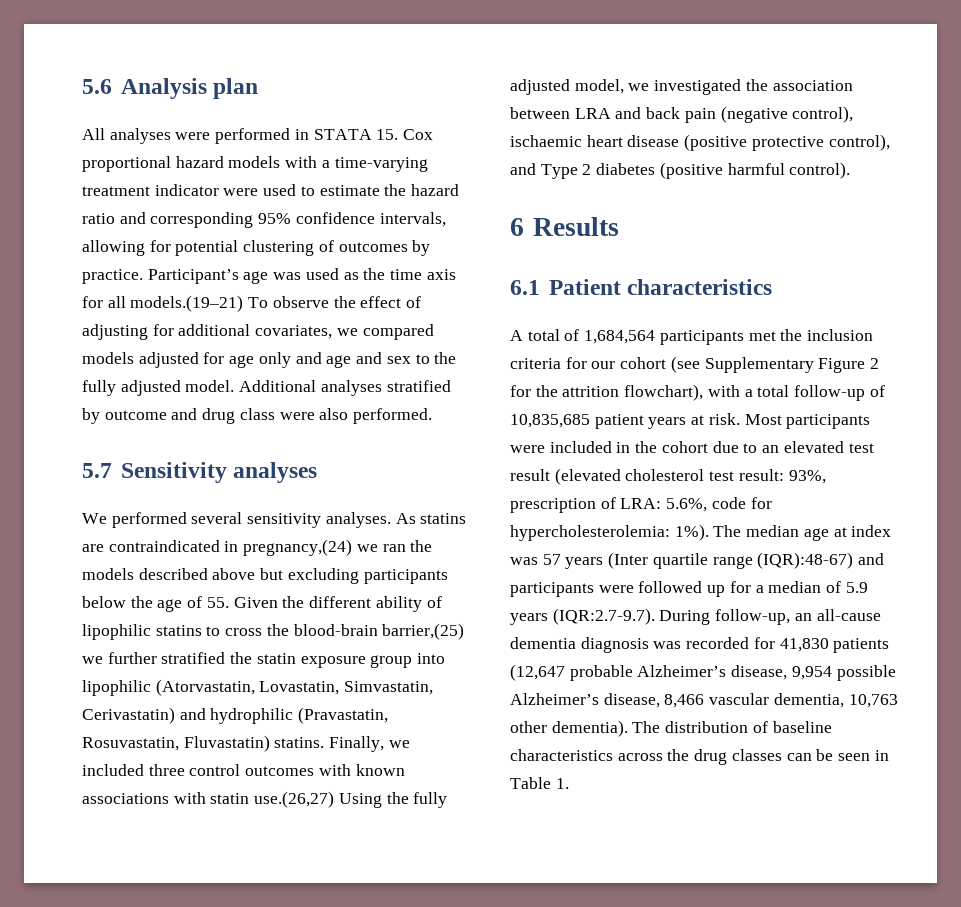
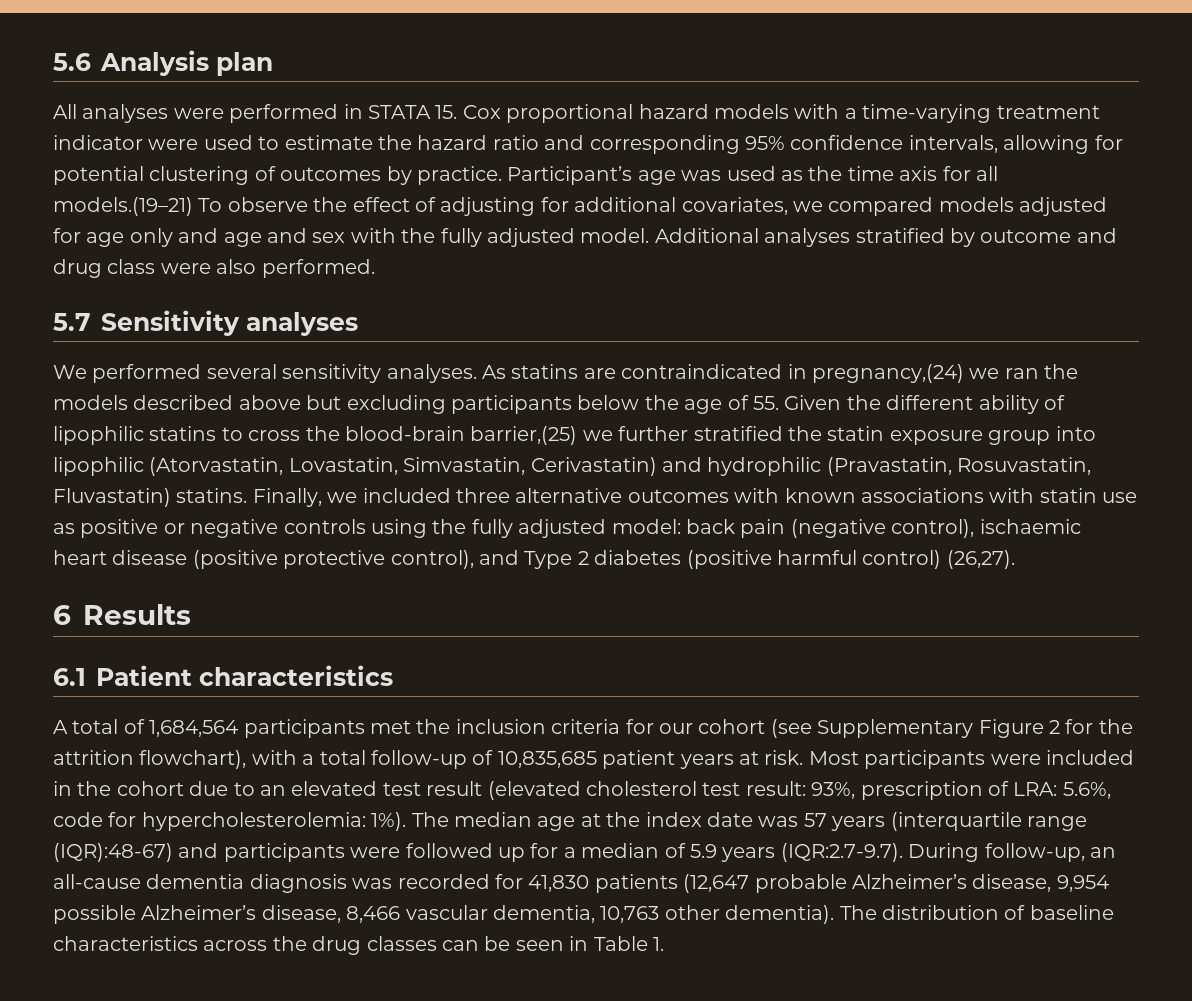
[415,354,430,364] to -> [350,228,396,243] with
[189,764,241,776] control -> [515,488,623,503] alternative
[254,791,448,808] [510,79,853,95] [510,107,642,119] use.(26,27) Using the fully adjusted model, we investigated the association between LRA and -> [1102,492,1138,503] [53,519,681,538] use as positive or negative controls using the fully adjusted model:
[789,162,851,179] control). -> [862,550,1015,569] control) (26,27).
[851,525,892,537] index -> [606,812,753,827] the index date
[608,552,708,569] (Inter quartile -> [890,812,1022,831] (interquartile

